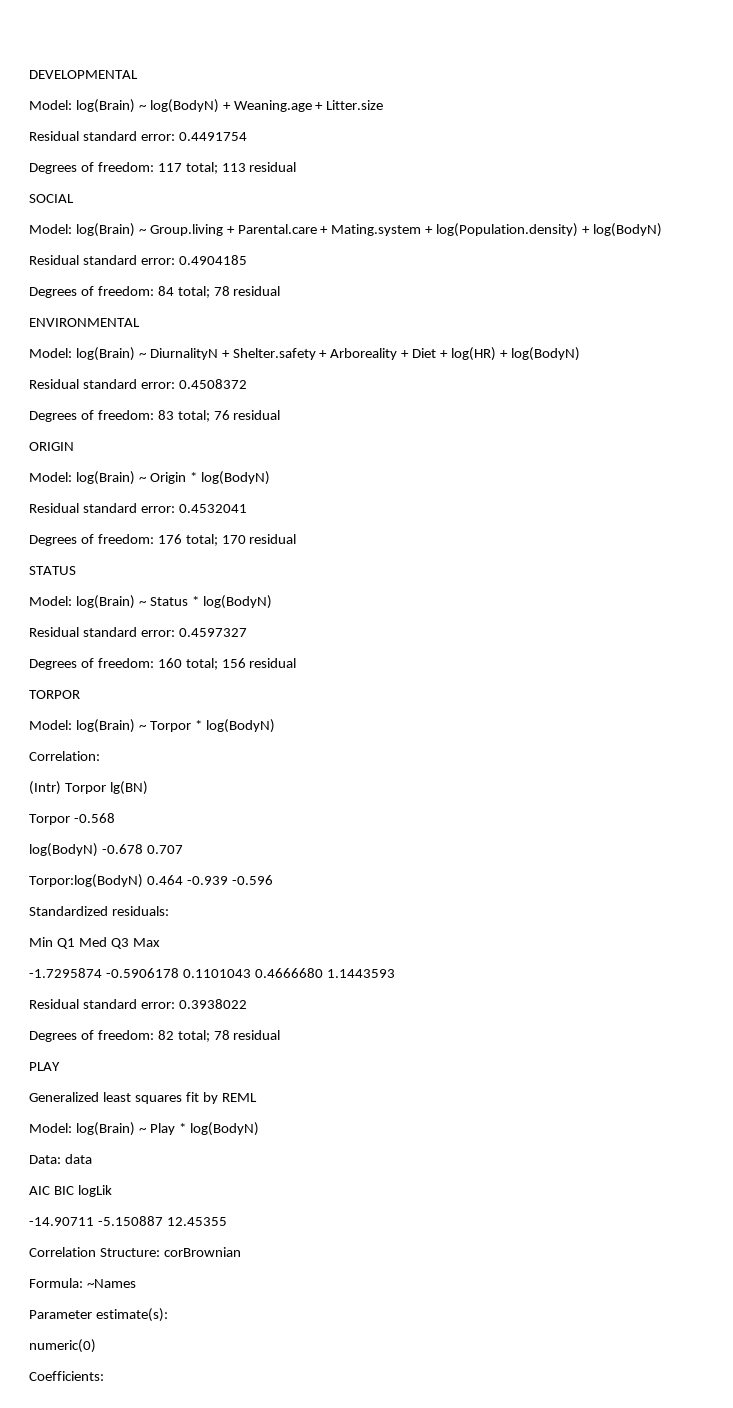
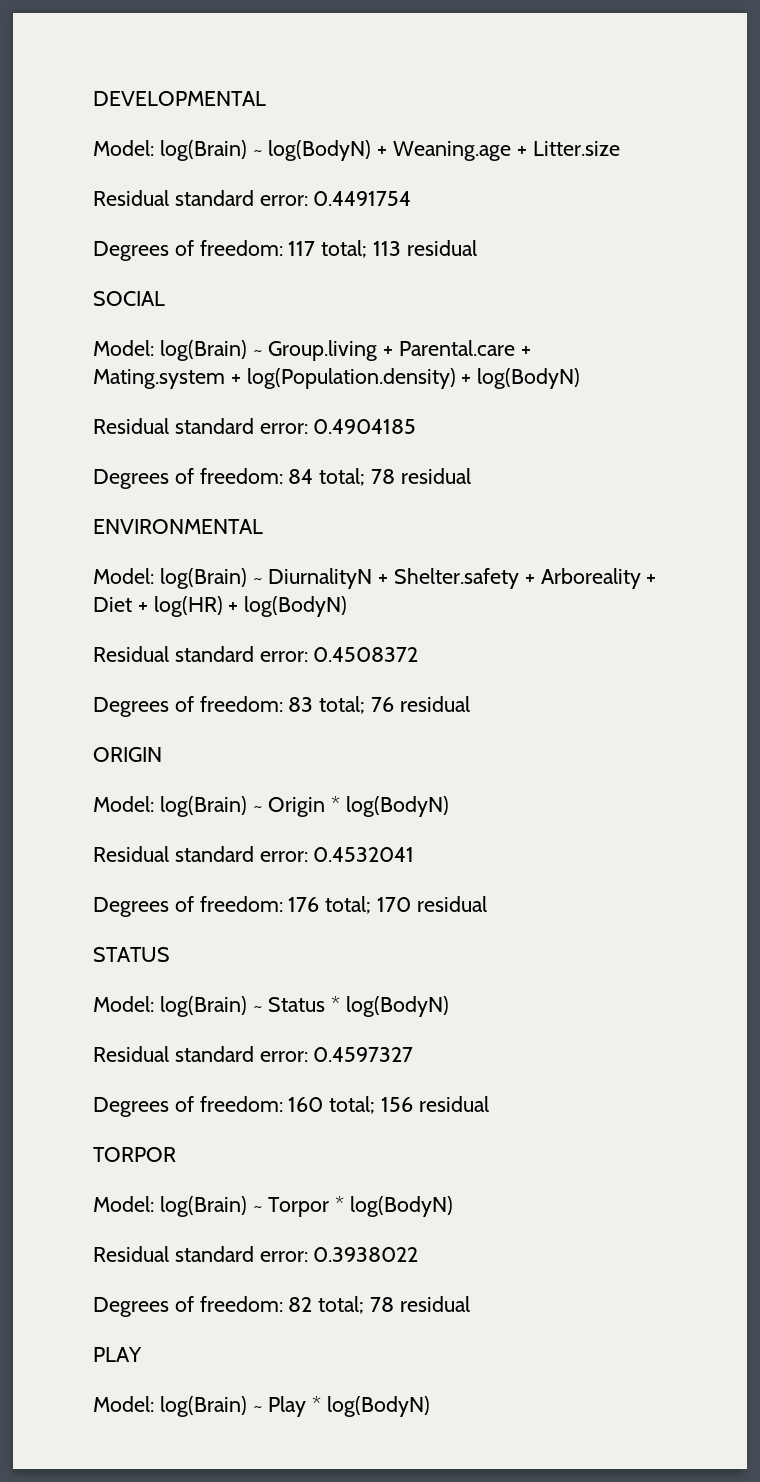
[29,751,100,761] [29,781,148,795] [29,813,115,825] [29,843,183,857] [29,874,273,888] [29,906,169,916] [29,937,160,949] [29,968,395,978] // Correlation: // (Intr) Torpor lg(BN) // Torpor -0.568 // log(BodyN) -0.678 0.707 // Torpor:log(BodyN) 0.464 -0.939 -0.596 // Standardized residuals: // Min Q1 Med Q3 Max // -1.7295874 -0.5906178 0.1101043 0.4666680 1.1443593 -> (454, 1206) none
[29,1092,257,1104] // Generalized least squares fit by REML -> (142, 1354) none
[29,1154,92,1164] [29,1185,112,1197] [29,1216,227,1226] [29,1247,241,1257] [29,1278,136,1288] [29,1308,168,1322] [29,1339,96,1353] [29,1371,104,1381] // Data: data // AIC BIC logLik // -14.90711 -5.150887 12.45355 // Correlation Structure: corBrownian // Formula: ~Names // Parameter estimate(s): // numeric(0) // Coefficients: -> (431, 1406) none

